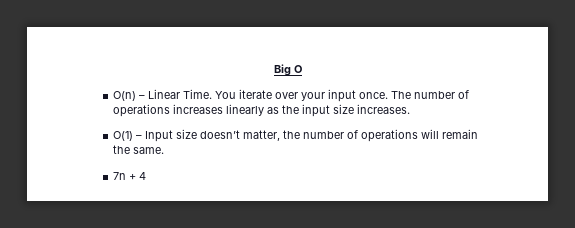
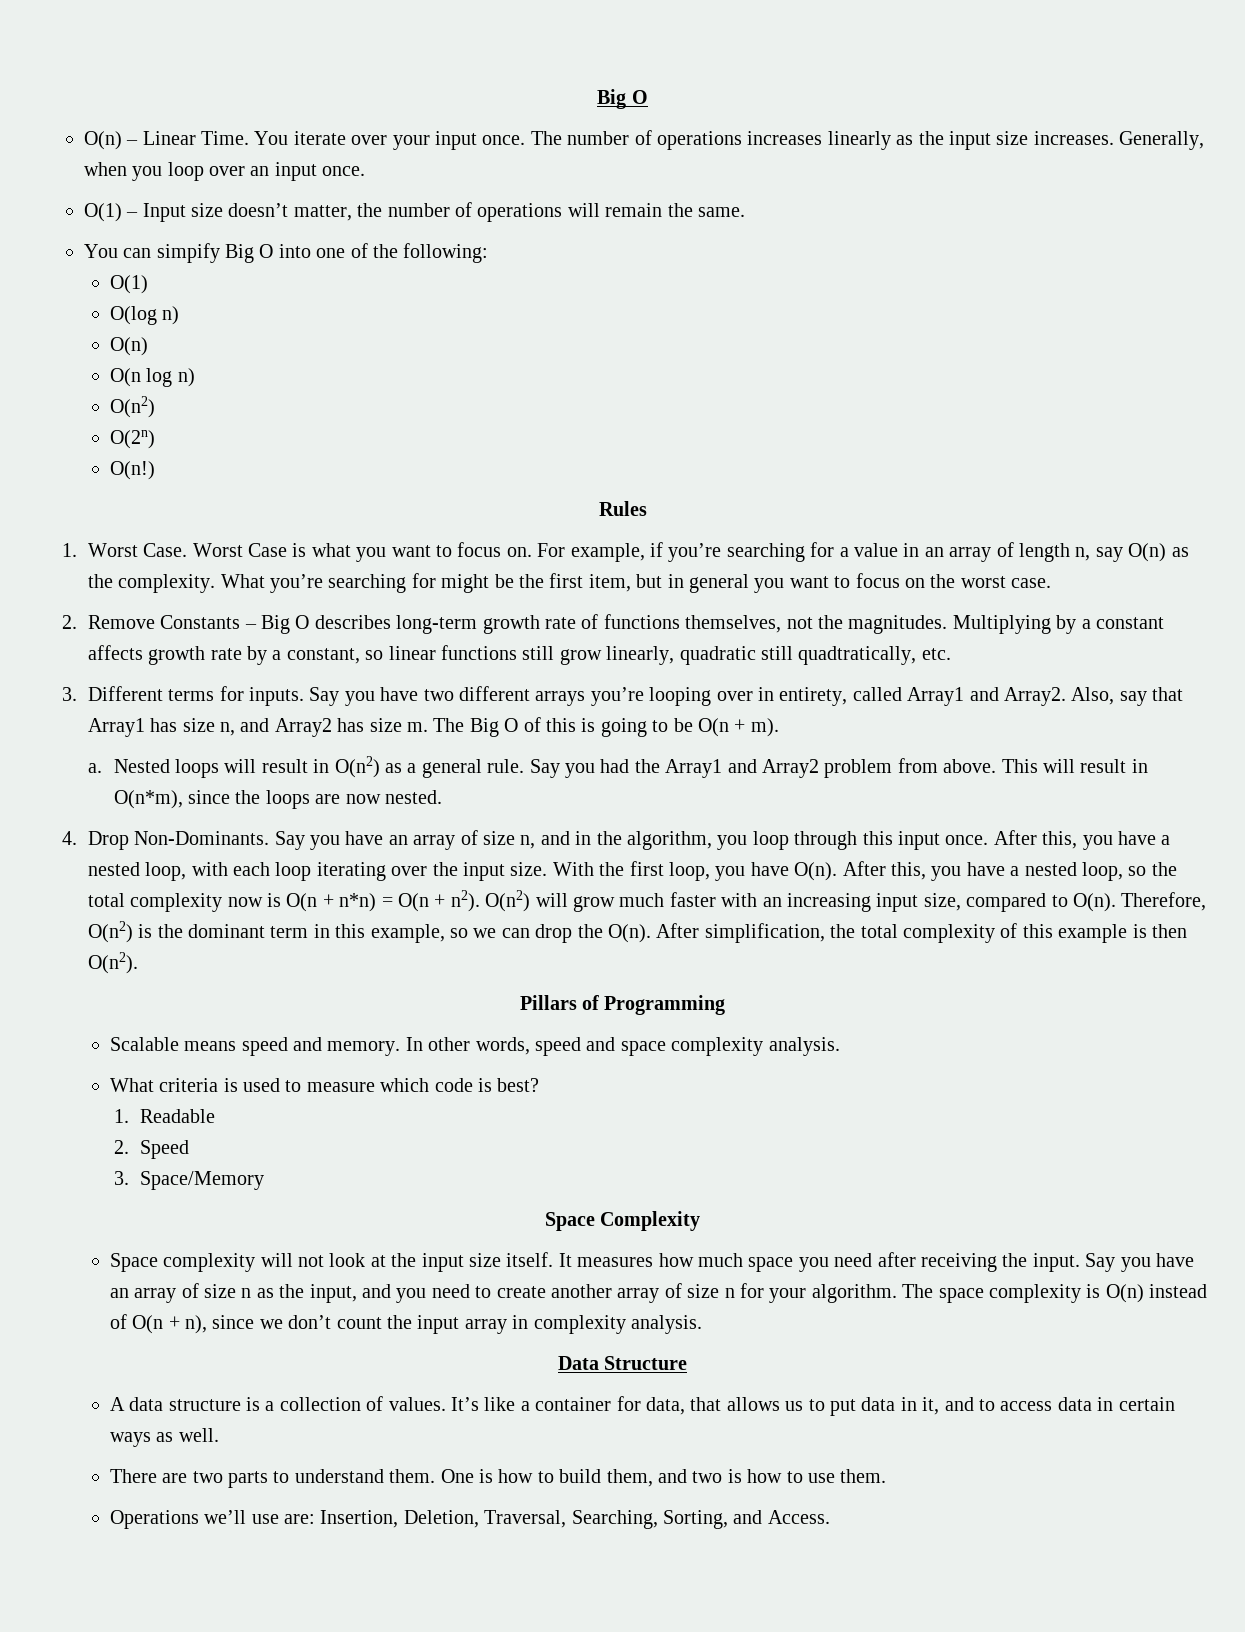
(410, 109) none -> [1119,131,1205,150] [83,162,366,181] Generally, when you loop over an input once.
[112,172,146,180] 7n + 4 -> [83,243,489,263] [109,275,148,294] [109,306,180,325] [109,337,148,356] [109,368,195,387] [109,396,155,418] [109,430,155,449] [109,461,155,480] [598,501,647,516] [61,542,1189,562] [87,573,1052,593] [61,614,1164,634] [87,645,951,665] [61,686,1184,706] [87,717,779,737] [87,756,1148,778] [113,790,443,809] [61,830,1171,850] [87,861,1177,881] [87,890,1207,912] [87,921,1187,943] [87,952,138,974] [519,995,726,1015] [109,1037,840,1056] [109,1078,540,1092] [113,1109,215,1123] [113,1140,189,1159] [113,1171,264,1190] [544,1211,701,1231] [109,1252,1194,1272] [109,1283,1208,1303] [109,1314,702,1334] [557,1356,688,1370] [109,1396,1175,1416] [109,1428,219,1447] [109,1469,887,1488] [109,1510,830,1529] You can simpify Big O into one of the following: // O(1) // O(log n) // O(n) // O(n log n) // O(n2) // O(2n) // O(n!) // Rules // 1. Worst Case. Worst Case is what you want to focus on. For example, if you’re searching for a value in an array of length n, say O(n) as the complexity. What you’re searching for might be the first item, but in general you want to focus on the worst case. // 2. Remove Constants – Big O describes long-term growth rate of functions themselves, not the magnitudes. Multiplying by a constant affects growth rate by a constant, so linear functions still grow linearly, quadratic still quadtratically, etc. // 3. Different terms for inputs. Say you have two different arrays you’re looping over in entirety, called Array1 and Array2. Also, say that Array1 has size n, and Array2 has size m. The Big O of this is going to be O(n + m). // a. Nested loops will result in O(n2) as a general rule. Say you had the Array1 and Array2 problem from above. This will result in O(n*m), since the loops are now nested. // 4. Drop Non-Dominants. Say you have an array of size n, and in the algorithm, you loop through this input once. After this, you have a nested loop, with each loop iterating over the input size. With the first loop, you have O(n). After this, you have a nested loop, so the total complexity now is O(n + n*n) = O(n + n2). O(n2) will grow much faster with an increasing input size, compared to O(n). Therefore, O(n2) is the dominant term in this example, so we can drop the O(n). After simplification, the total complexity of this example is then O(n2). // Pillars of Programming // Scalable means speed and memory. In other words, speed and space complexity analysis. // What criteria is used to measure which code is best? // 1. Readable // 2. Speed // 3. Space/Memory // Space Complexity // Space complexity will not look at the input size itself. It measures how much space you need after receiving the input. Say you have an array of size n as the input, and you need to create another array of size n for your algorithm. The space complexity is O(n) instead of O(n + n), since we don’t count the input array in complexity analysis. // Data Structure // A data structure is a collection of values. It’s like a container for data, that allows us to put data in it, and to access data in certain ways as well. // There are two parts to understand them. One is how to build them, and two is how to use them. // Operations we’ll use are: Insertion, Deletion, Traversal, Searching, Sorting, and Access.

